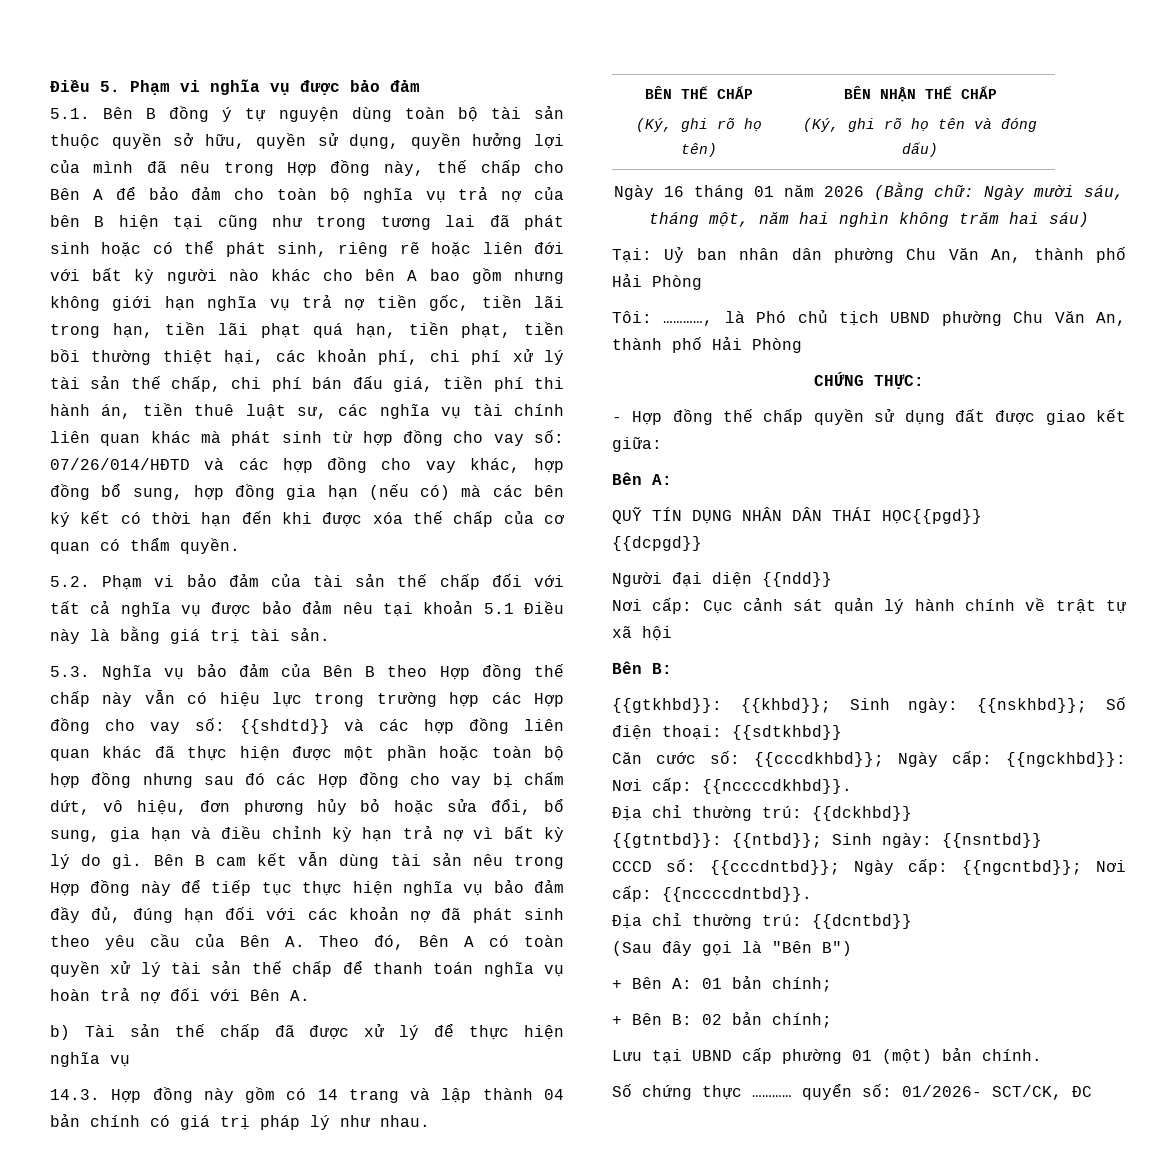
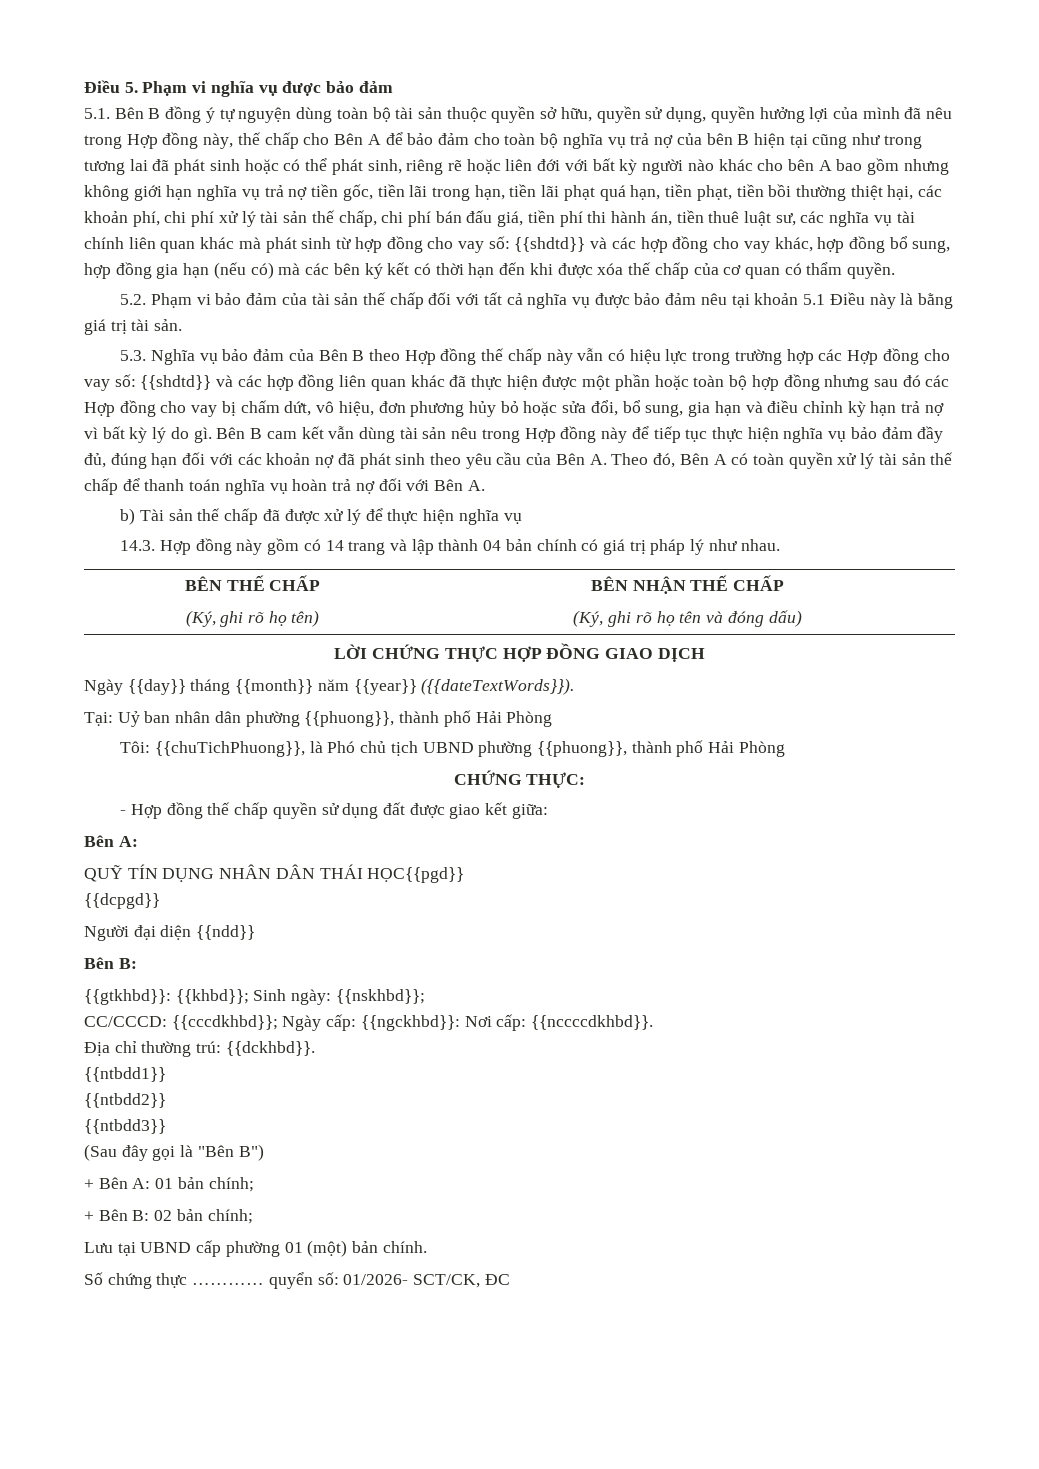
[50,458,190,470] 07/26/014/HĐTD -> [514,237,586,252] {{shdtd}}
[614,182,1124,200] [649,212,1089,227] Ngày 16 tháng 01 năm 2026 (Bằng chữ: Ngày mười sáu, tháng một, năm hai nghìn không trăm hai sáu) -> [334,643,705,662] [84,678,575,695] LỜI CHỨNG THỰC HỢP ĐỒNG GIAO DỊCH // Ngày {{day}} tháng {{month}} năm {{year}} ({{dateTextWords}}).
[906,248,1022,263] Chu Văn An, -> [304,711,395,727] {{phuong}},
[663,320,714,326] …………, -> [154,741,305,757] {{chuTichPhuong}},
[1013,311,1126,326] Chu Văn An, -> [536,741,627,757] {{phuong}},
[612,598,1126,614] [612,626,672,641] // Nơi cấp: Cục cảnh sát quản lý hành chính về trật tự xã hội -> (256, 932) none
[1106,697,1126,710] [612,725,842,740] [612,751,740,764] Số điện thoại: {{sdtkhbd}} // Căn cước số: -> [84,1016,167,1027] // CC/CCCD:
[812,806,912,821] [612,833,1042,848] [612,859,1126,875] [612,886,812,902] [612,913,912,929] {{dckhbd}} // {{gtntbd}}: {{ntbd}}; Sinh ngày: {{nsntbd}} // CCCD số: {{cccdntbd}}; Ngày cấp: {{ngcntbd}}; Nơi cấp: {{nccccdntbd}}. // Địa chỉ thường trú: {{dcntbd}} -> [225,1041,315,1056] [84,1067,166,1082] [84,1093,166,1108] [84,1119,166,1134] {{dckhbd}}. // {{ntbdd1}} // {{ntbdd2}} // {{ntbdd3}}

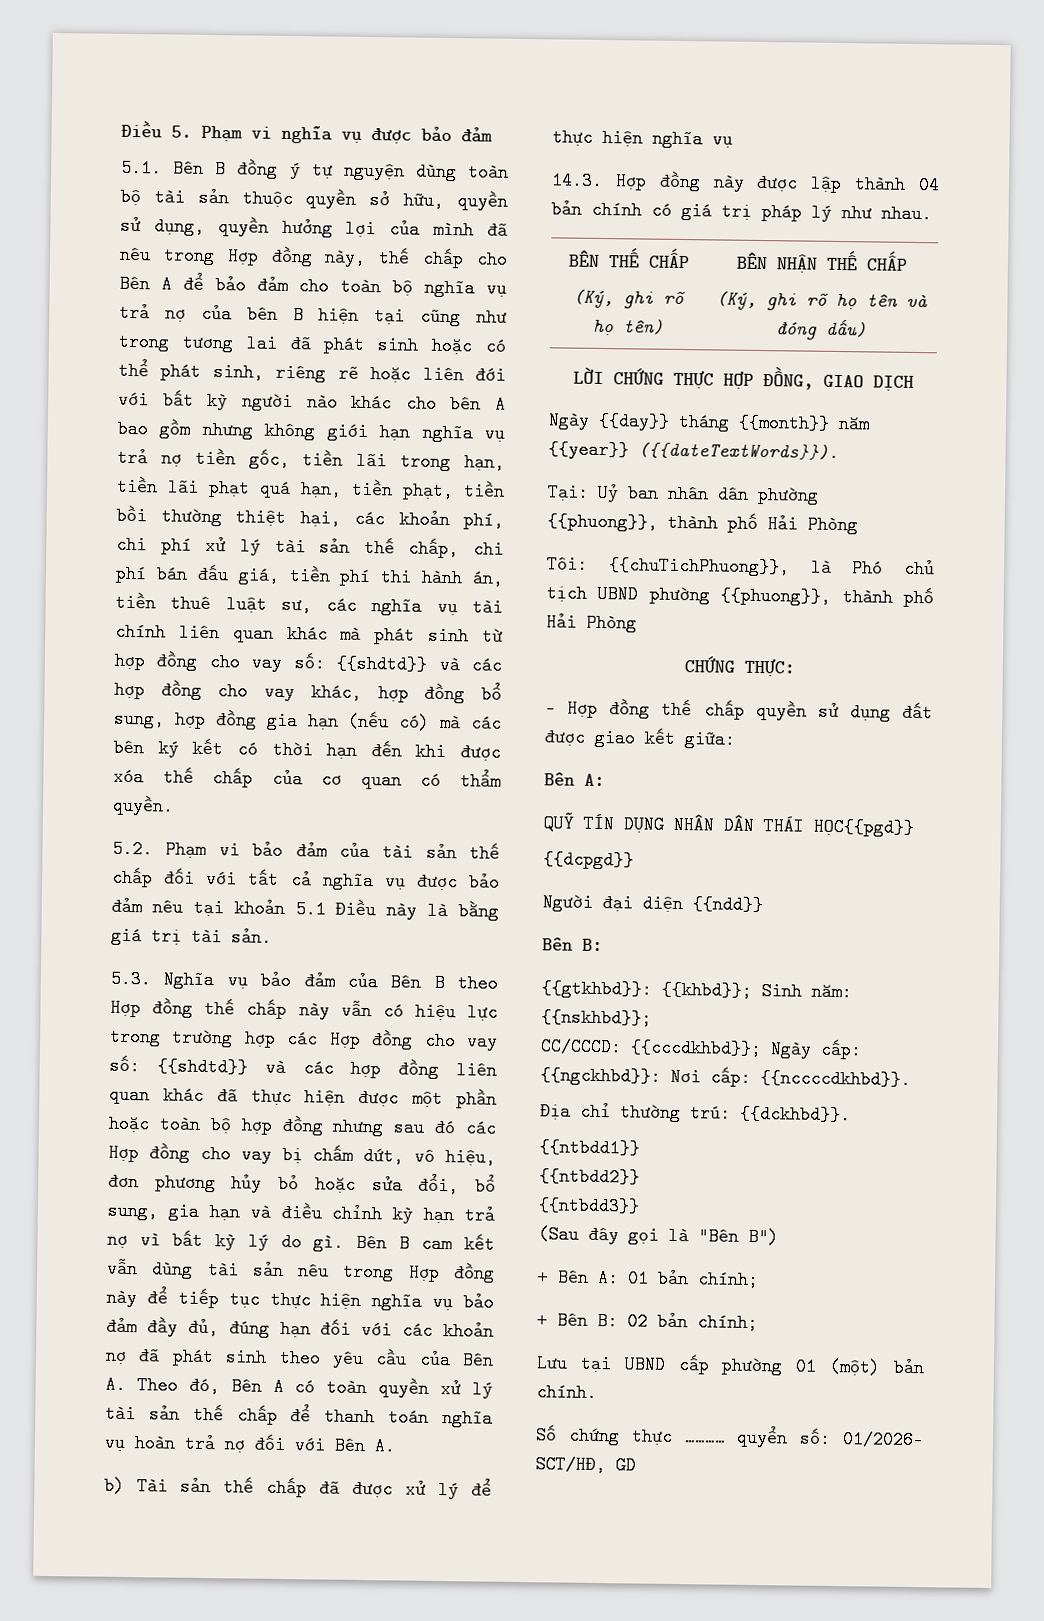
[267,538,407,555] gồm có 14 trang và -> [756,173,799,193] được
[546,643,601,659] ĐỒNG -> [762,366,814,390] ĐỒNG,
[291,989,332,1005] ngày: -> [811,982,852,1002] năm:
[413,1274,510,1288] SCT/CK, ĐC -> [535,1455,636,1475] SCT/HĐ, GD

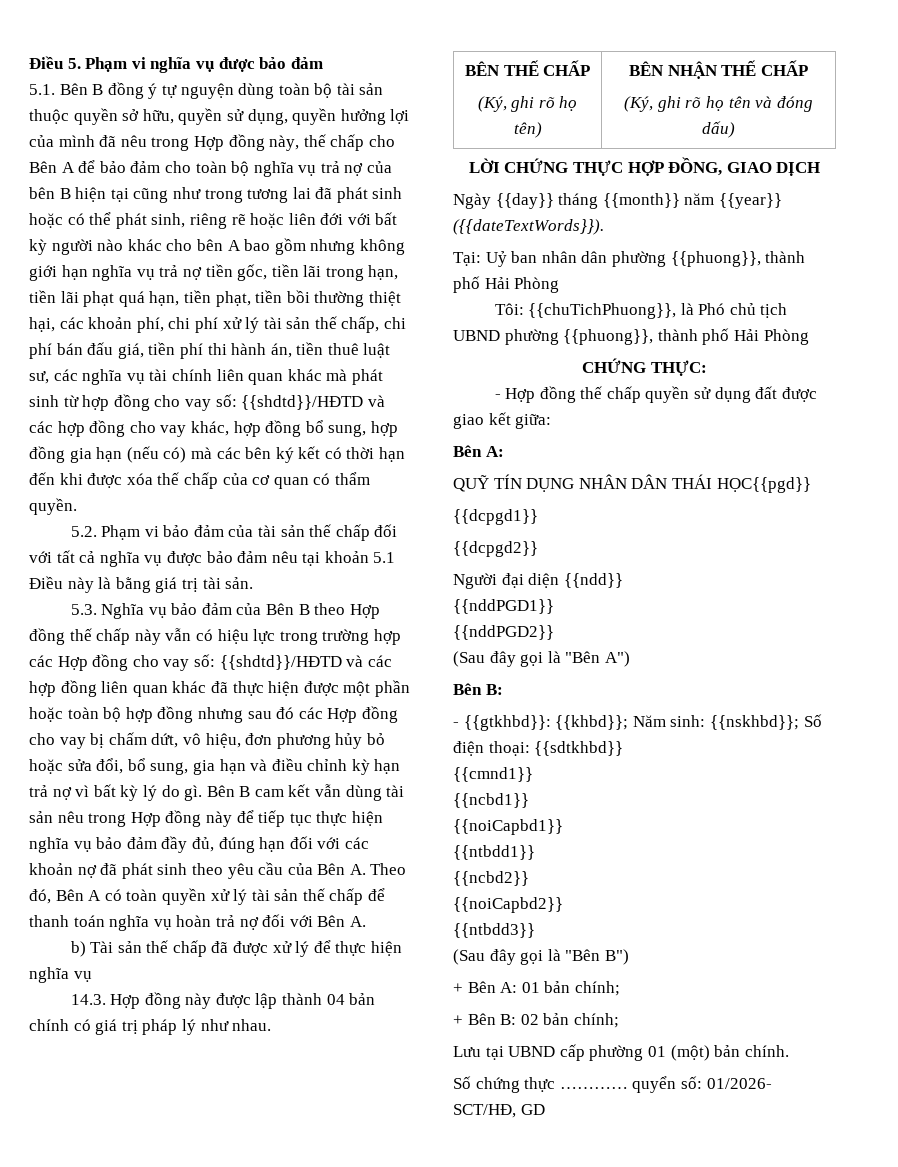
[336,654,428,674] {{shdtd}} -> [241,395,364,410] {{shdtd}}/HĐTD
[156,1057,248,1077] {{shdtd}} -> [219,655,342,670] {{shdtd}}/HĐTD
[543,850,634,870] {{dcpgd}} -> [453,509,538,525] [453,541,538,557] {{dcpgd1}} // {{dcpgd2}}
(763, 905) none -> [453,599,554,614] [453,625,554,640] [453,651,630,667] // {{nddPGD1}} // {{nddPGD2}} // (Sau đây gọi là "Bên A")
(603, 945) none -> [453,722,459,727] -
[761,982,852,1002] Sinh năm: -> [632,715,706,727] Năm sinh:
[540,1037,862,1060] [540,1066,911,1089] [540,1102,851,1125] // CC/CCCD: {{cccdkhbd}}; Ngày cấp: {{ngckhbd}}: Nơi cấp: {{nccccdkhbd}}. // Địa chỉ thường trú: {{dckhbd}}. -> [803,714,822,727] [453,741,624,756] [453,767,533,782] [453,793,529,808] [453,819,563,835] Số điện thoại: {{sdtkhbd}} // {{cmnd1}} // {{ncbd1}} // {{noiCapbd1}}
[539,1167,640,1187] {{ntbdd2}} -> [453,871,529,886] [453,897,563,913] {{ncbd2}} // {{noiCapbd2}}

